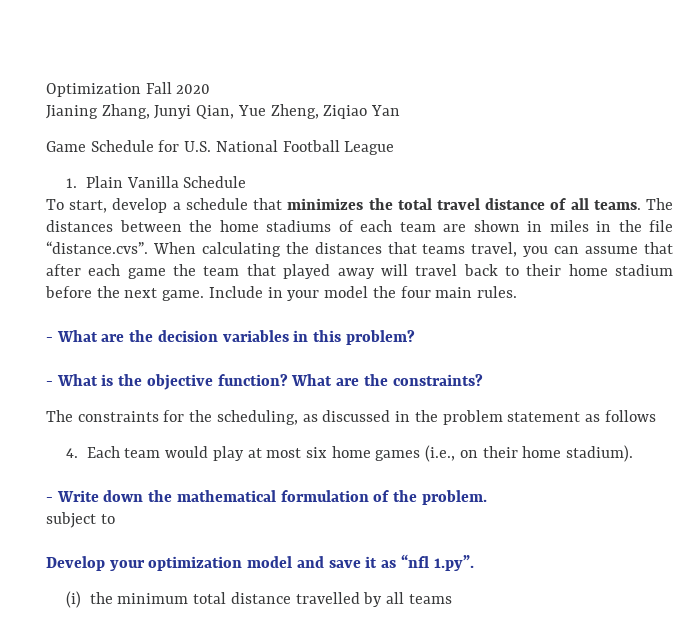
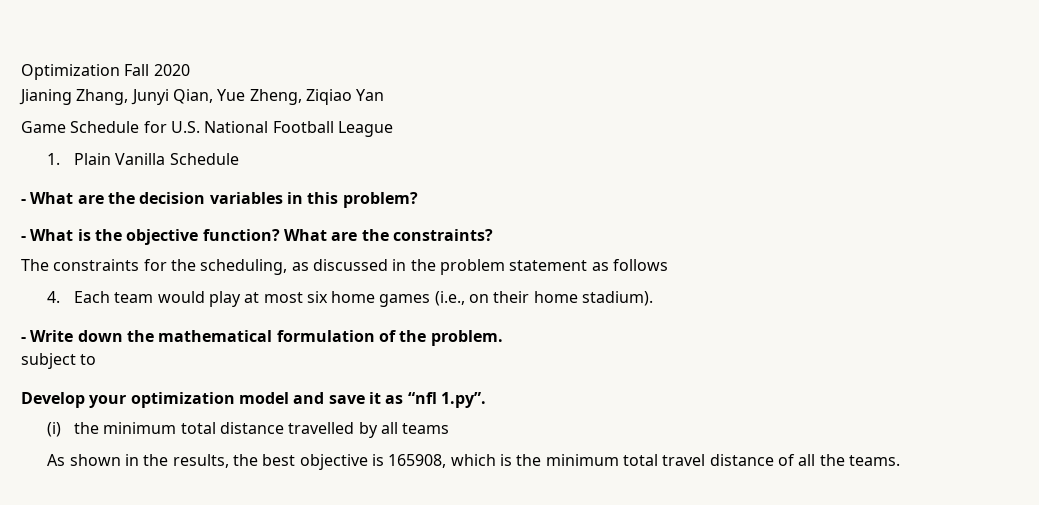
[46,198,673,213] [46,220,673,232] [46,241,674,257] [46,264,673,279] [45,286,517,301] // To start, develop a schedule that minimizes the total travel distance of all teams. The distances between the home stadiums of each team are shown in miles in the file “distance.cvs”. When calculating the distances that teams travel, you can assume that after each game the team that played away will travel back to their home stadium before the next game. Include in your model the four main rules. -> (239, 159) none
(452, 599) none -> [47,454,900,470] // As shown in the results, the best objective is 165908, which is the minimum total travel distance of all the teams.

